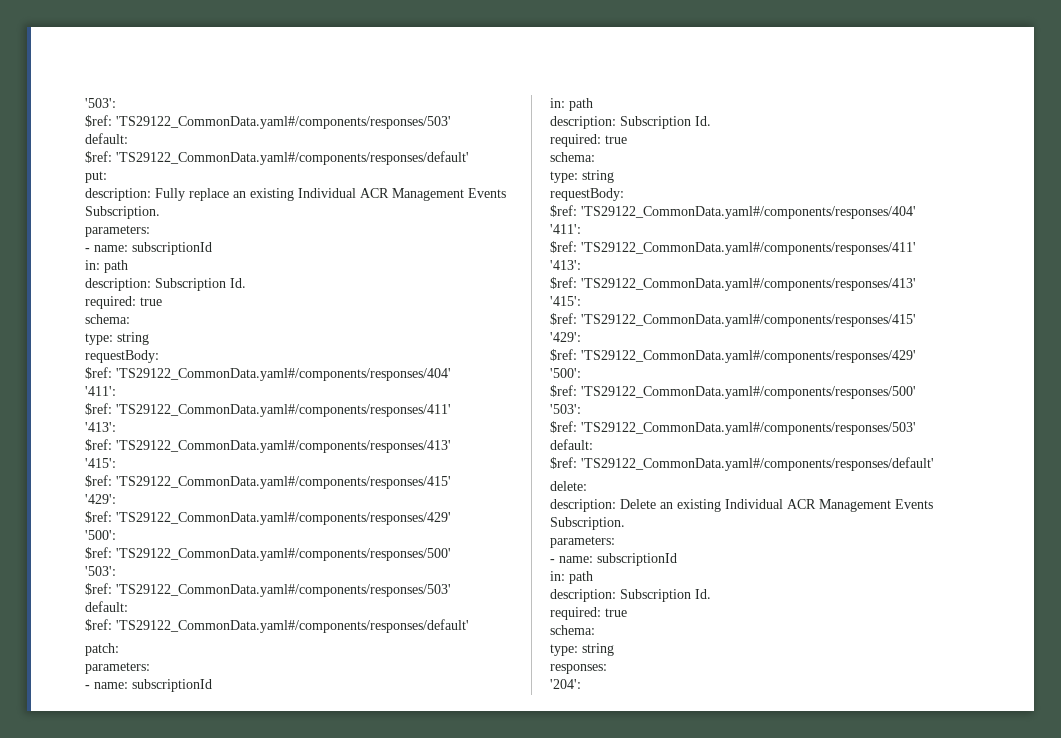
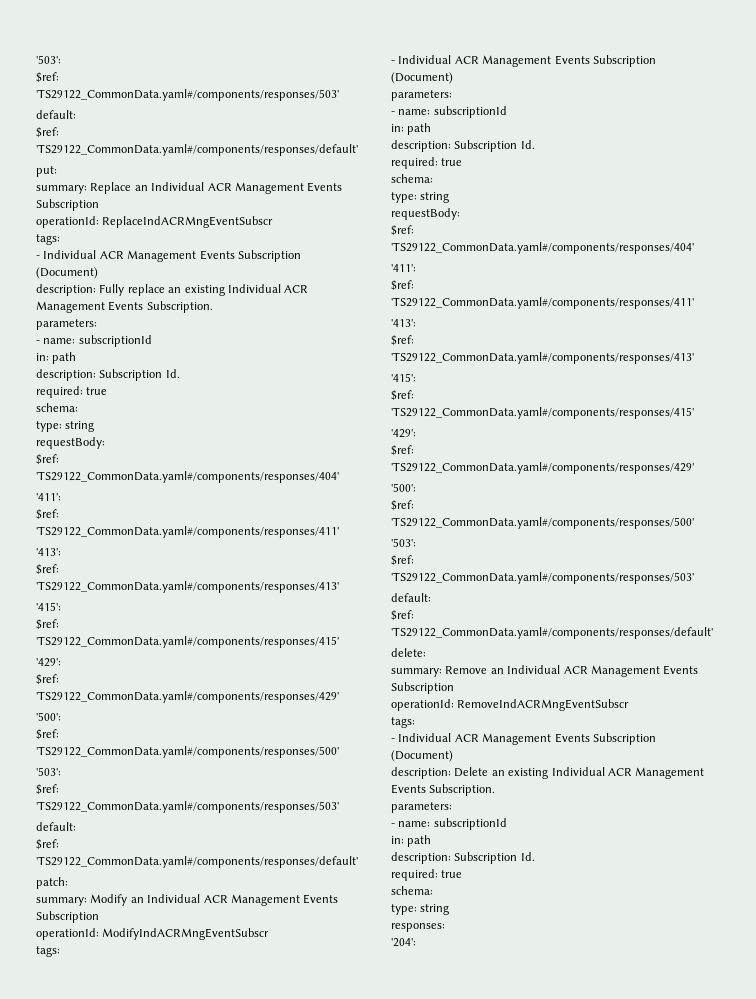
(107, 177) none -> [36,182,343,194] [36,199,99,211] [36,216,274,228] [36,234,60,245] [36,250,301,262] [36,267,98,279] // summary: Replace an Individual ACR Management Events Subscription // operationId: ReplaceIndACRMngEventSubscr // tags: // - Individual ACR Management Events Subscription (Document)
(119, 649) none -> [36,894,339,906] [36,911,99,923] [36,928,270,940] [36,946,60,957] [391,55,656,67] [391,72,453,84] // summary: Modify an Individual ACR Management Events Subscription // operationId: ModifyIndACRMngEventSubscr // tags: // - Individual ACR Management Events Subscription (Document)
(587, 486) none -> [391,665,699,677] [391,682,454,694] [391,699,630,711] [391,717,415,728] [391,733,656,745] [391,750,453,762] // summary: Remove an Individual ACR Management Events Subscription // operationId: RemoveIndACRMngEventSubscr // tags: // - Individual ACR Management Events Subscription (Document)

